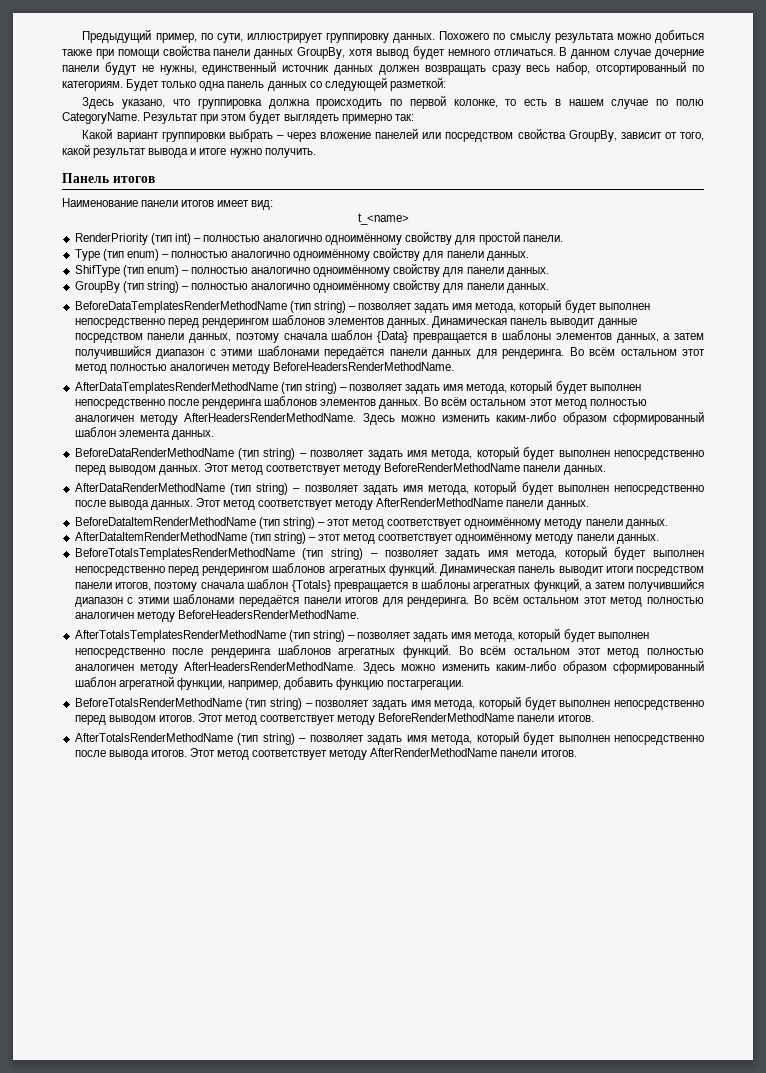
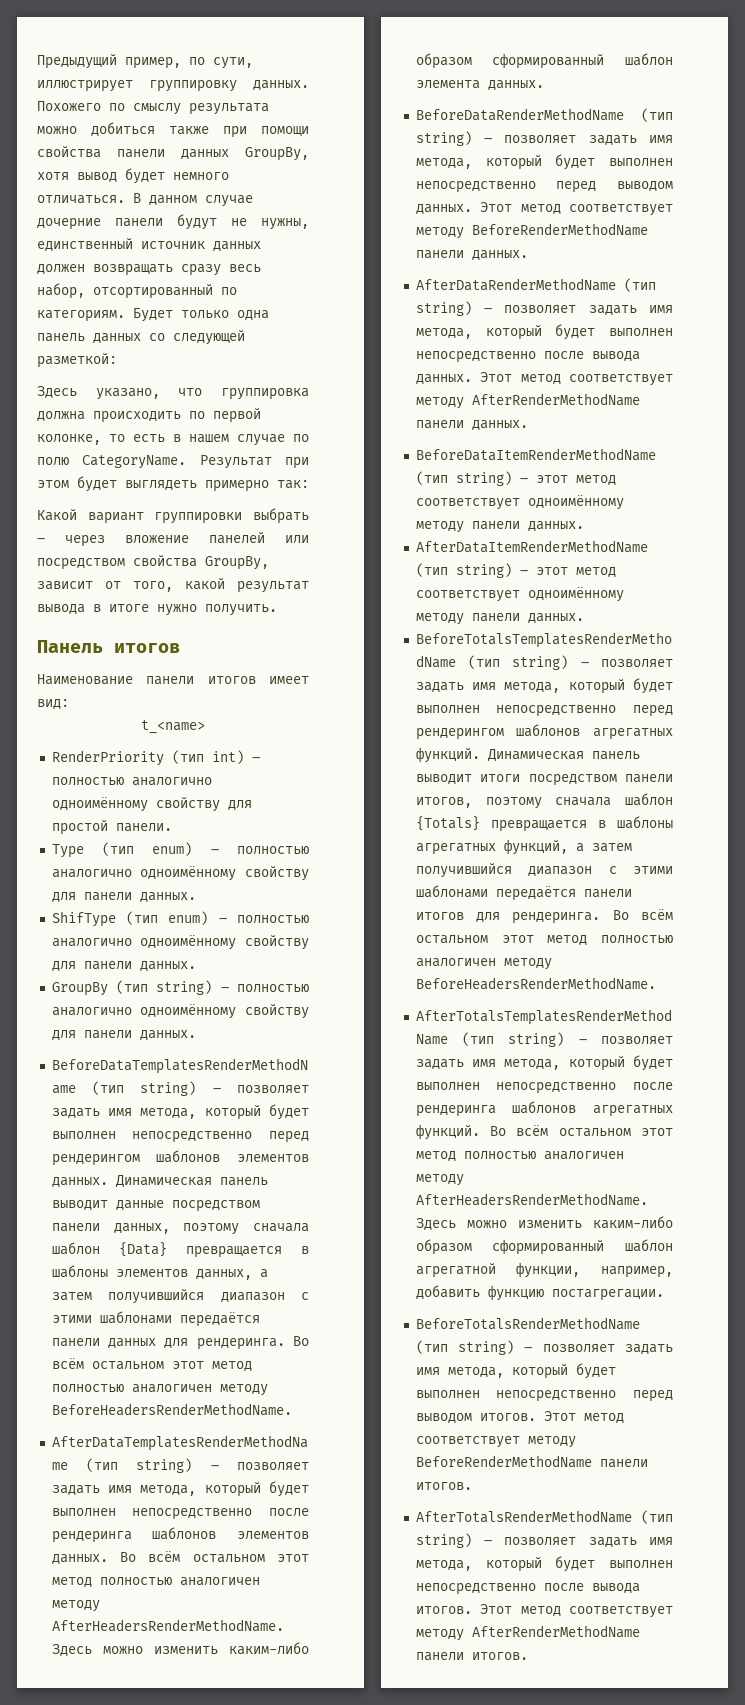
[190,148,197,155] и -> [93,604,101,612] в

